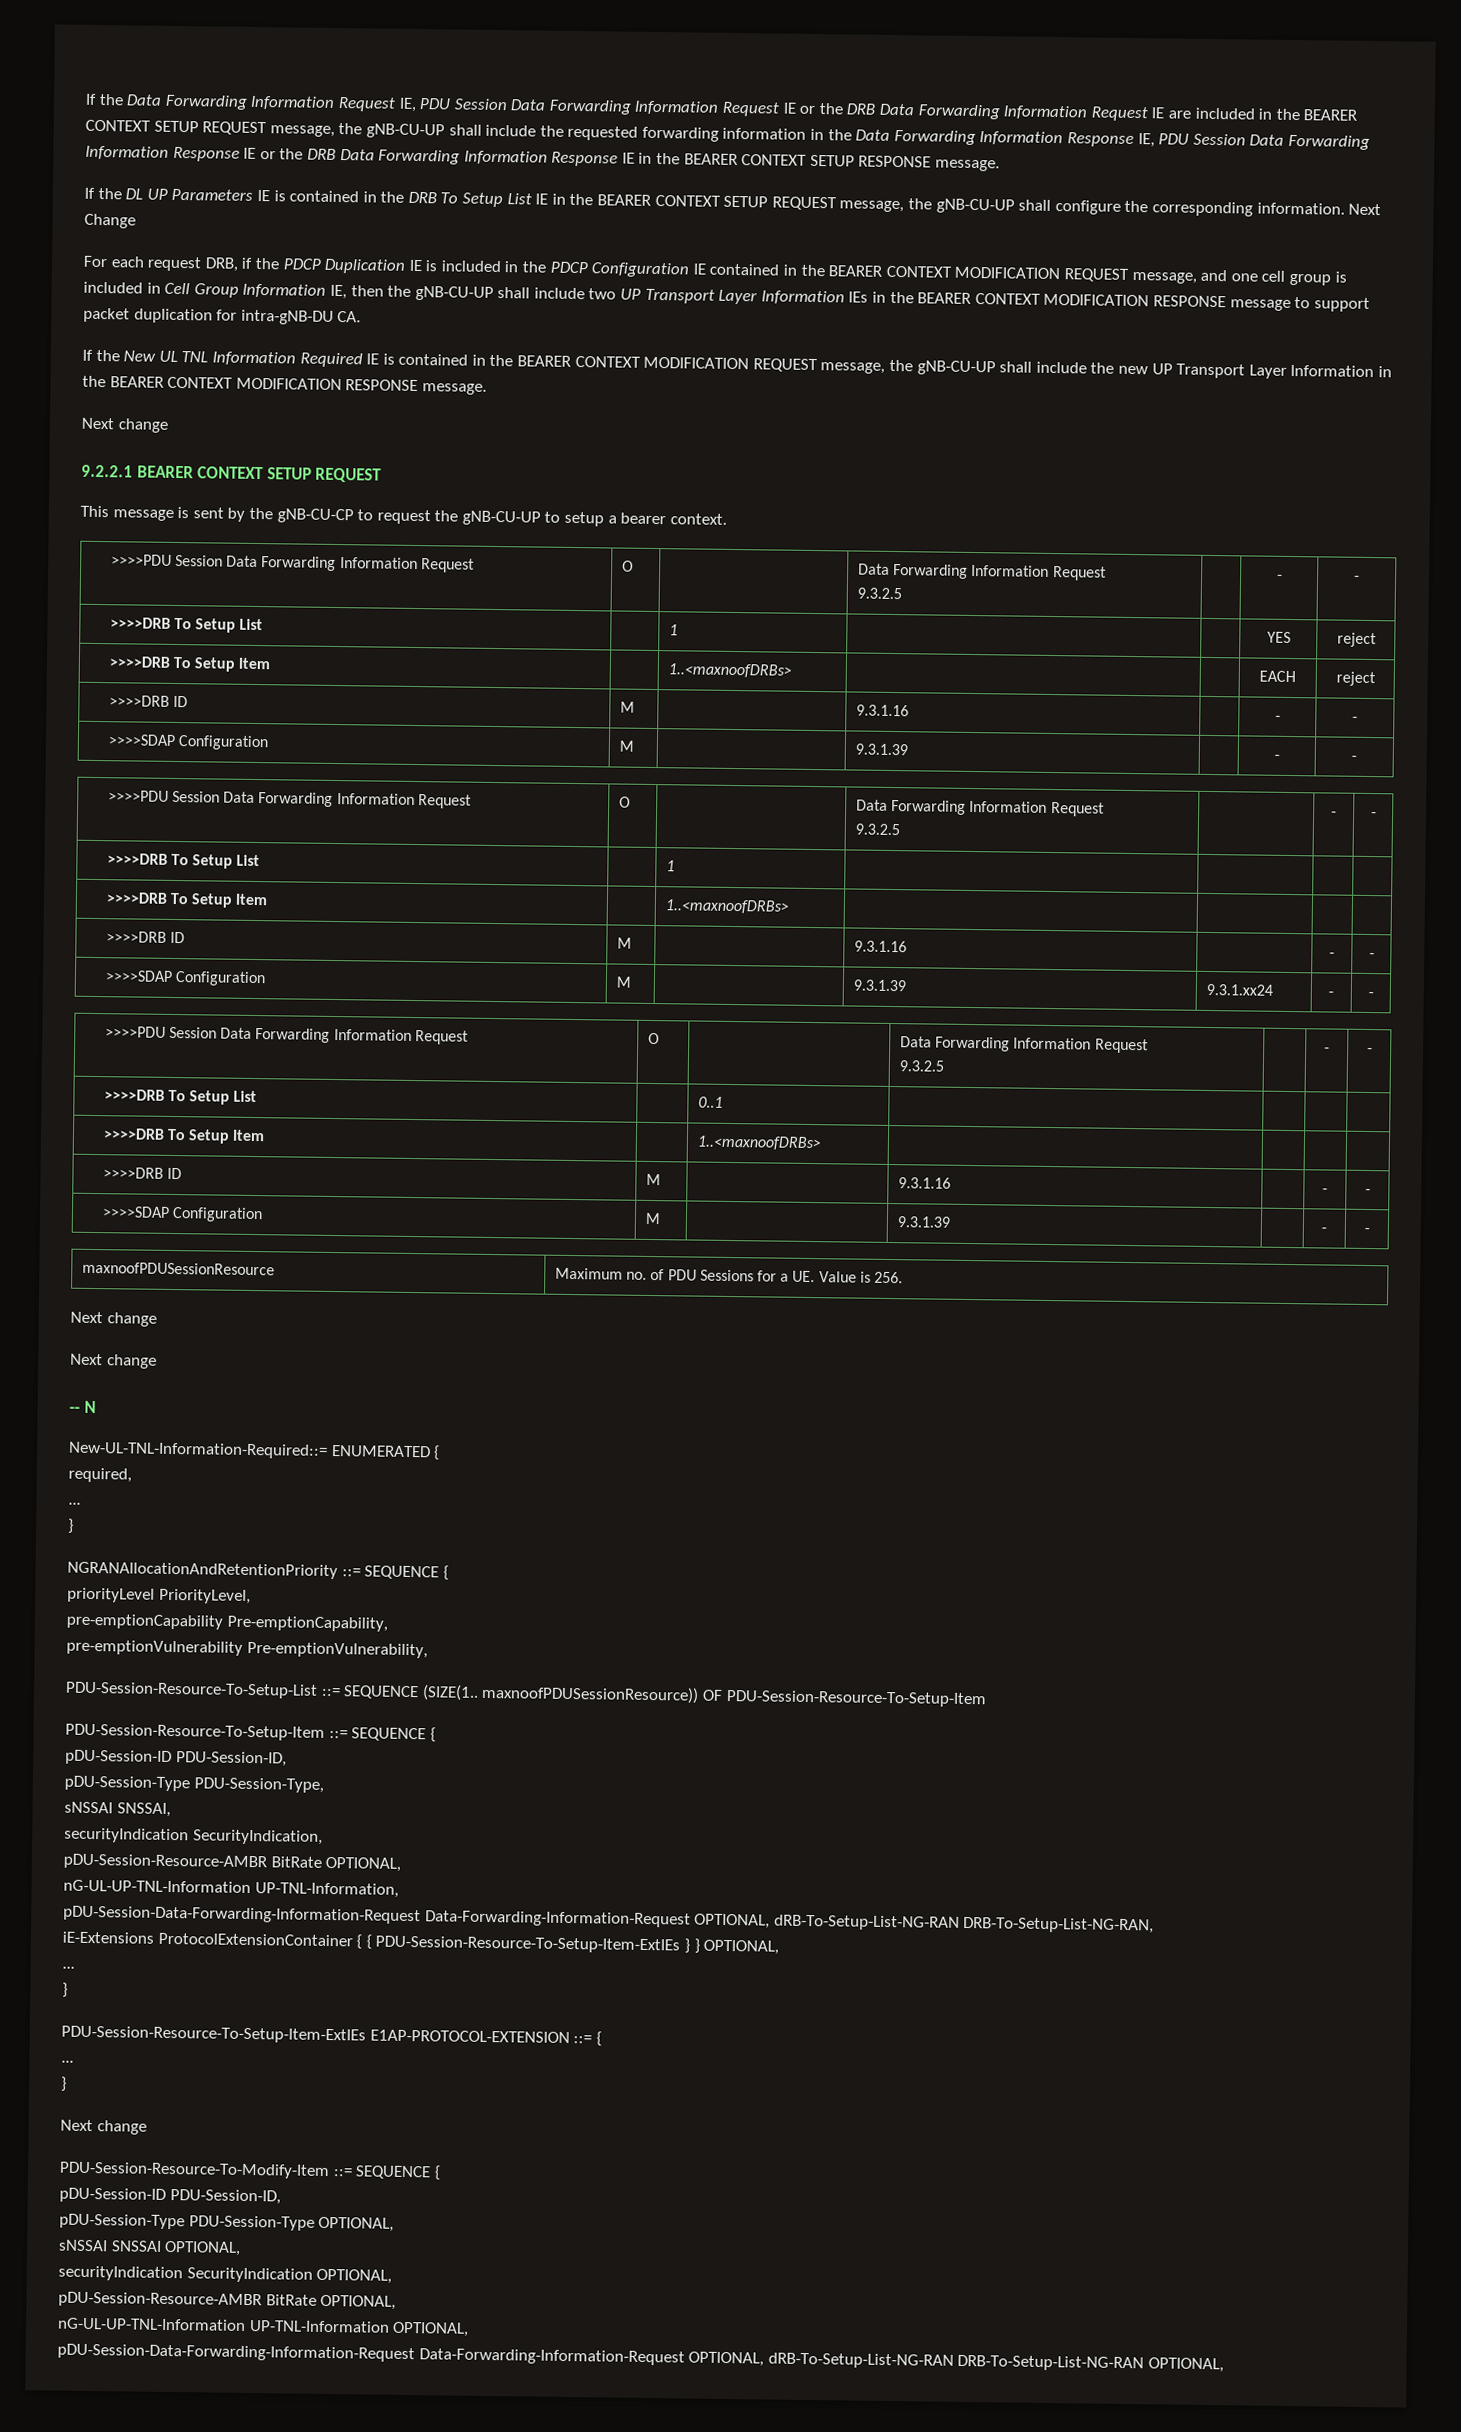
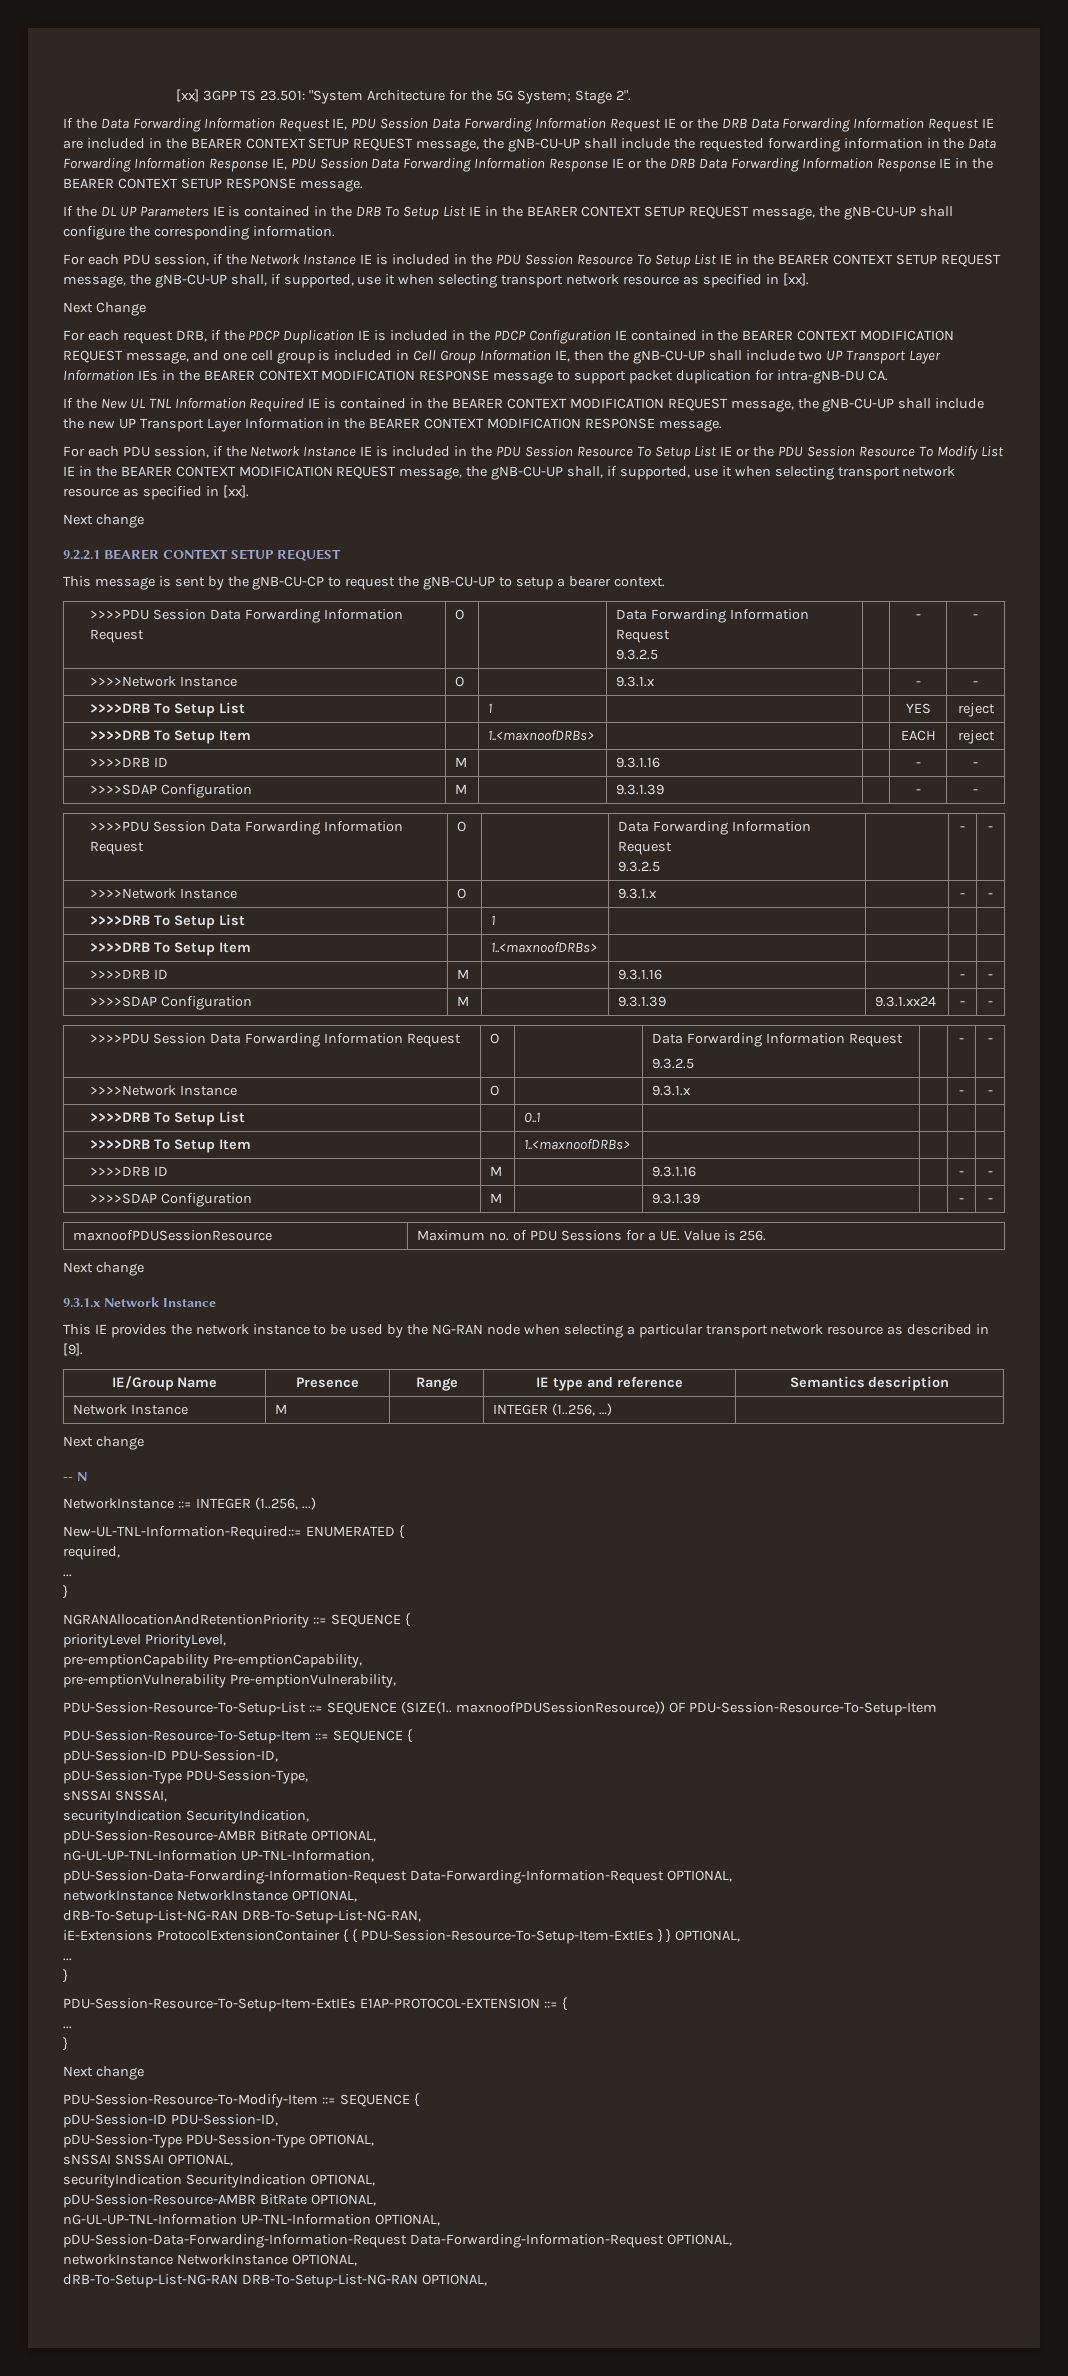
(85, 99) none -> [175,89,631,104] [xx] 3GPP TS 23.501: "System Architecture for the 5G System; Stage 2". //
(1345, 208) none -> [63,254,1001,268] [63,273,809,288] // For each PDU session, if the Network Instance IE is included in the PDU Session Resource To Setup List IE in the BEARER CONTEXT SETUP REQUEST message, the gNB-CU-UP shall, if supported, use it when selecting transport network resource as specified in [xx]. //
(487, 389) none -> [63,446,1004,460] [63,466,956,480] [63,485,249,500] // For each PDU session, if the Network Instance IE is included in the PDU Session Resource To Setup List IE or the PDU Session Resource To Modify List IE in the BEARER CONTEXT MODIFICATION REQUEST message, the gNB-CU-UP shall, if supported, use it when selecting transport network resource as specified in [xx].
(1360, 578) none -> [90,676,238,687] [455,676,465,687] [616,676,656,687] [915,681,921,686] [973,681,978,686] // >>>>Network Instance | O | | 9.3.1.x | | - | -
(1377, 815) none -> [90,888,238,899] [457,888,467,899] [618,888,658,899] [960,893,965,898] [988,893,993,898] // >>>>Network Instance | O | | 9.3.1.x | | - | -
(1373, 1050) none -> [90,1085,238,1096] [490,1085,500,1096] [652,1085,692,1096] [959,1090,964,1095] [987,1090,993,1095] // >>>>Network Instance | O | | 9.3.1.x | | - | -
(157, 1319) none -> [63,1297,216,1307] [63,1324,990,1338] [63,1343,83,1356] [111,1376,218,1391] [296,1377,359,1388] [415,1377,458,1391] [536,1376,683,1391] [789,1376,950,1391] [73,1404,189,1415] [275,1404,288,1414] [493,1403,613,1416] // 9.3.1.x Network Instance // This IE provides the network instance to be used by the NG-RAN node when selecting a particular transport network resource as described in [9]. // IE/Group Name | Presence | Range | IE type and reference | Semantics description // Network Instance | M | | INTEGER (1..256, …) |
(96, 1407) none -> [63,1497,316,1510] // NetworkInstance ::= INTEGER (1..256, ...)
(771, 1921) none -> [63,1890,357,1902] // networkInstance NetworkInstance OPTIONAL, //
(765, 2359) none -> [63,2254,357,2266] // networkInstance NetworkInstance OPTIONAL, //

